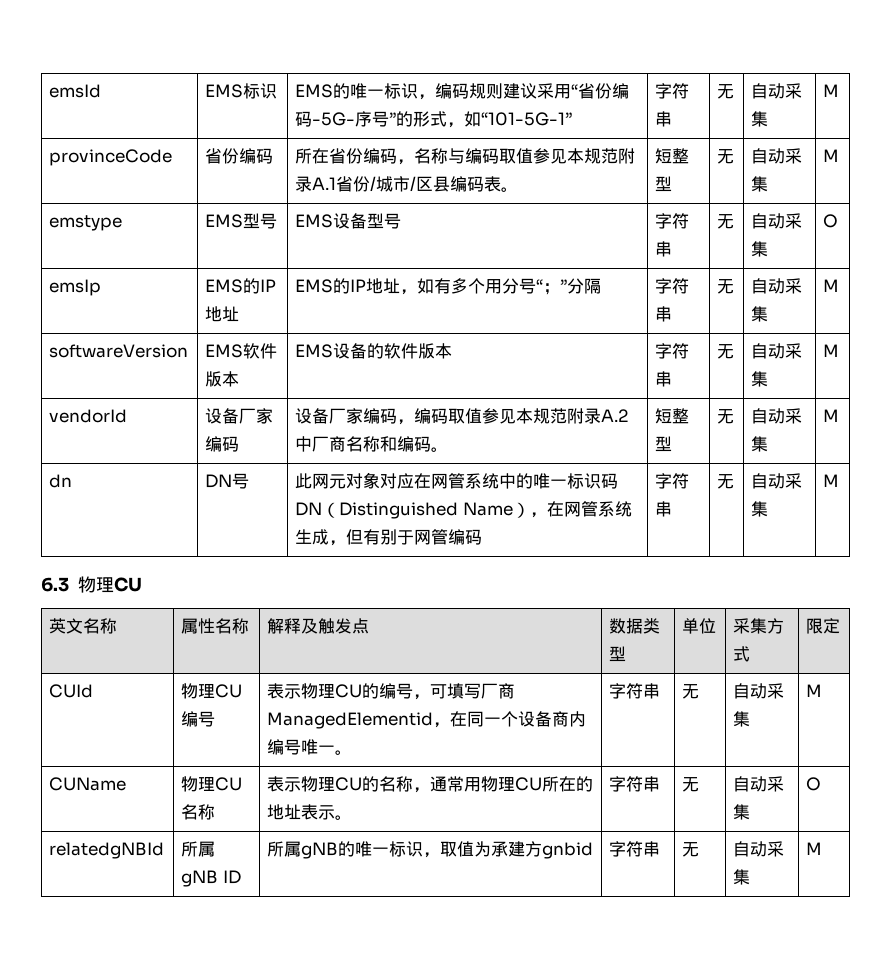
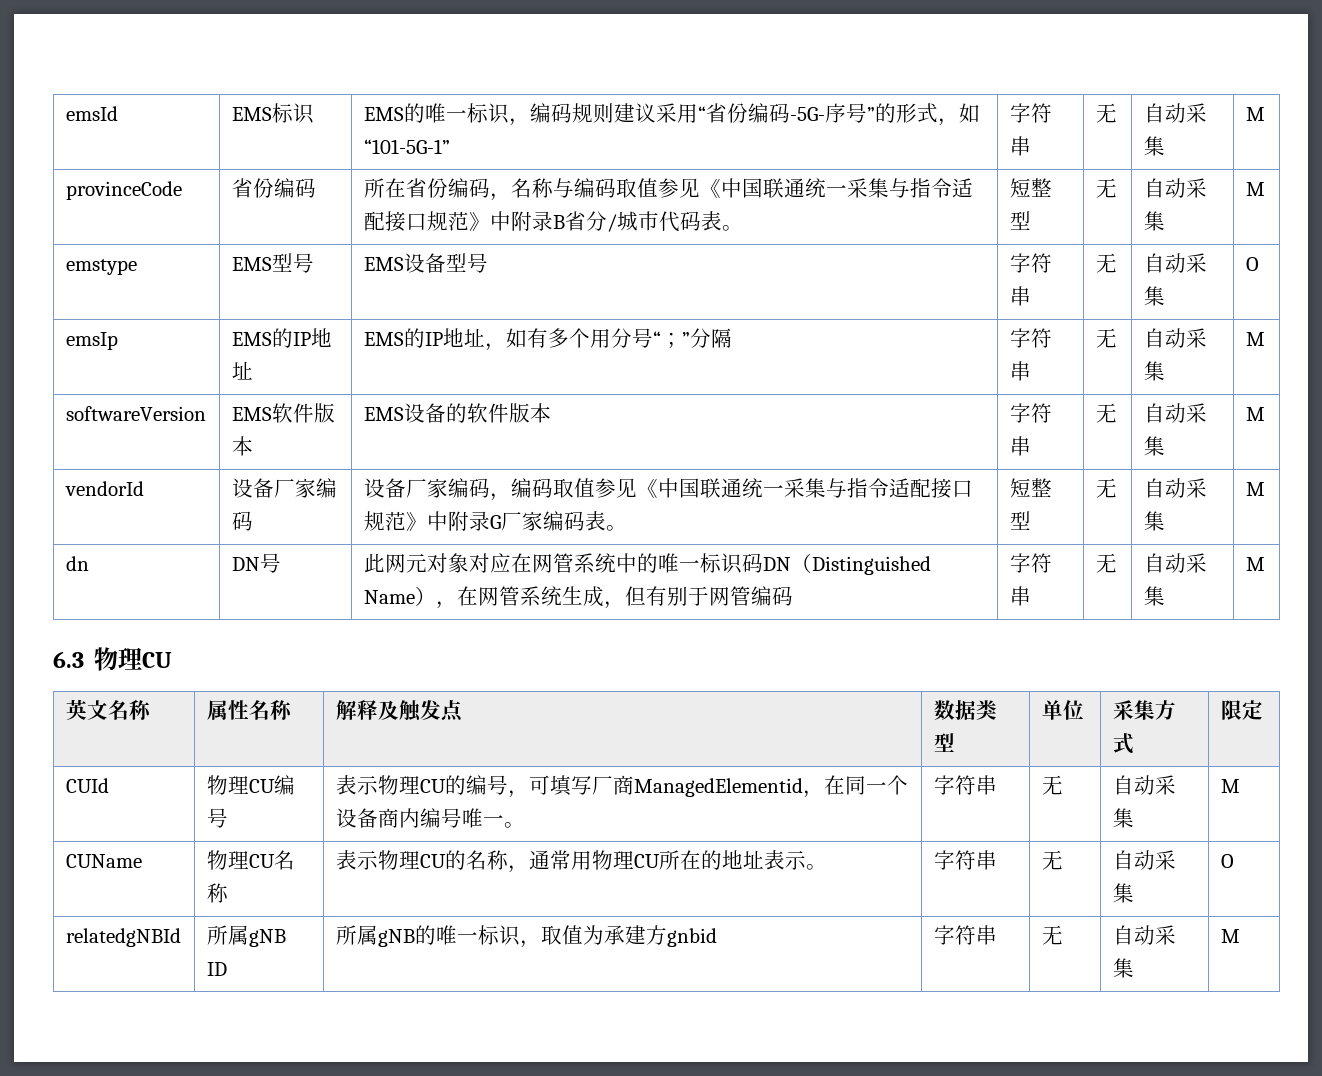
[567,148,636,164] [295,176,468,192] 本规范附录A.1省份/城市/区县编 -> [699,178,973,198] [363,211,680,232] 《中国联通统一采集与指令适配接口规范》中附录B省分/城市代
[516,408,630,424] [295,436,432,452] 本规范附录A.2中厂商名称和编码 -> [636,478,973,499] [363,511,606,531] 《中国联通统一采集与指令适配接口规范》中附录G厂家编码表

